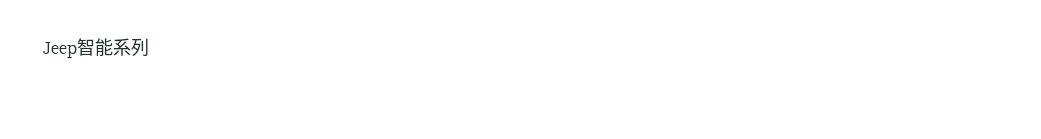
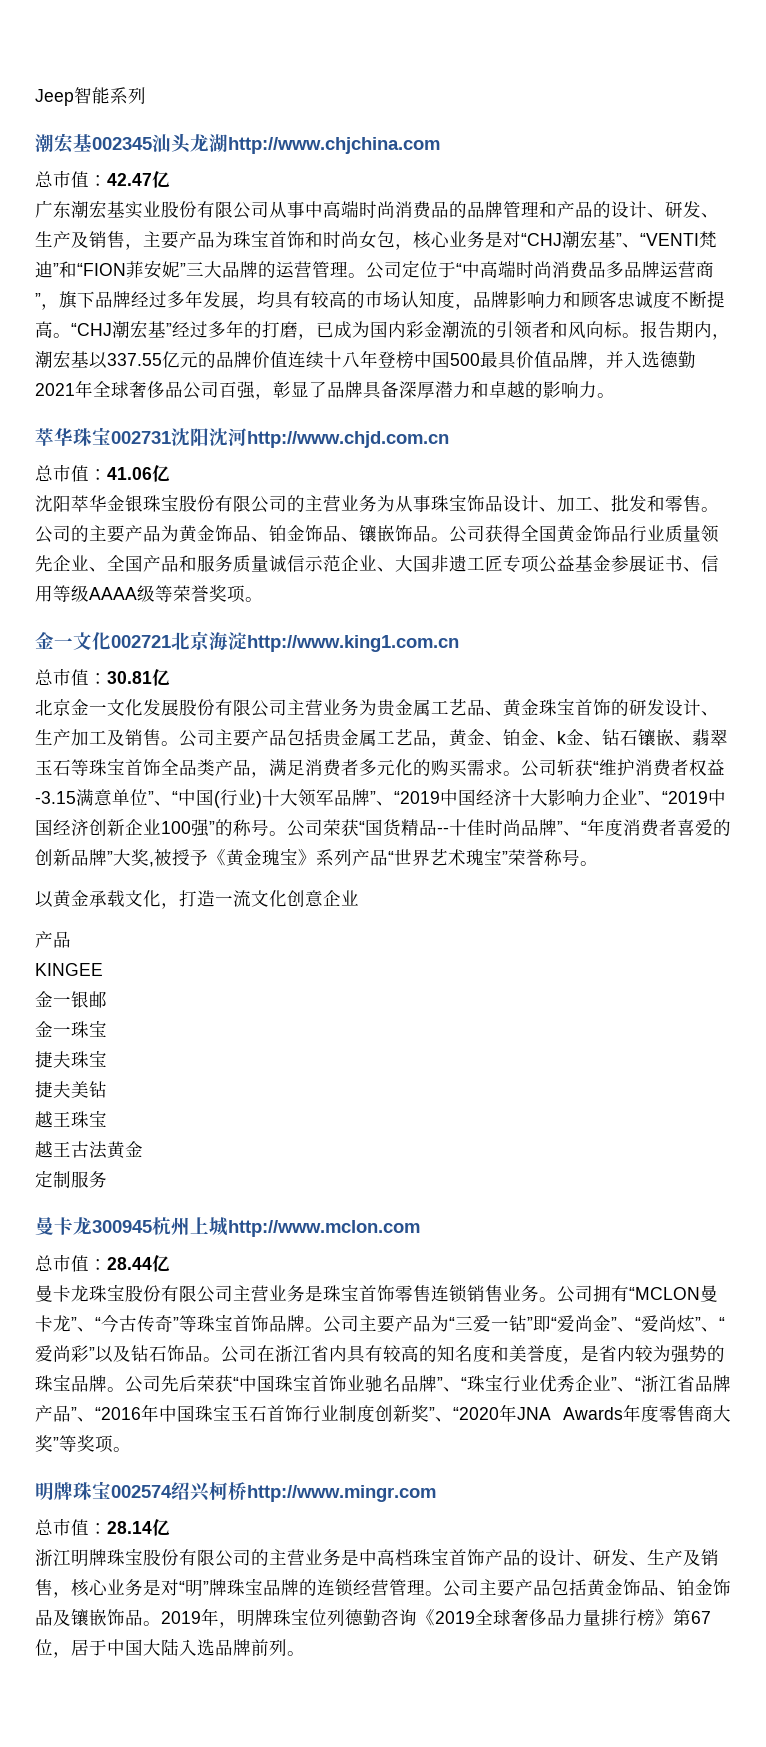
(149, 47) none -> [35,133,440,154] [35,170,170,188] [35,200,719,219] [35,230,717,250] [35,260,714,279] [35,290,725,310] [35,320,730,340] [35,350,696,370] [35,380,615,400] [35,427,449,448] [35,464,170,482] [35,494,719,513] [35,524,719,543] [35,555,719,573] [35,585,263,603] [35,631,459,652] [35,668,170,686] [35,698,719,717] [35,728,728,748] [35,758,725,778] [35,789,726,808] [35,818,731,837] [35,848,598,867] [35,890,359,909] [35,931,71,948] [35,963,103,976] [35,991,107,1008] [35,1020,107,1038] [35,1050,107,1068] [35,1081,107,1098] [35,1110,107,1128] [35,1141,143,1159] [35,1170,107,1188] [35,1217,420,1237] [35,1254,170,1272] [35,1284,718,1303] [35,1314,725,1333] [35,1345,725,1364] [35,1374,731,1393] [35,1404,731,1422] [35,1435,131,1453] [35,1481,436,1502] [35,1518,170,1536] [35,1548,719,1567] [35,1578,731,1598] [35,1608,711,1628] [35,1638,305,1658] // 潮宏基002345汕头龙湖http://www.chjchina.com // 总市值：42.47亿 // 广东潮宏基实业股份有限公司从事中高端时尚消费品的品牌管理和产品的设计、研发、生产及销售，主要产品为珠宝首饰和时尚女包，核心业务是对“CHJ潮宏基”、“VENTI梵迪”和“FION菲安妮”三大品牌的运营管理。公司定位于“中高端时尚消费品多品牌运营商”，旗下品牌经过多年发展，均具有较高的市场认知度，品牌影响力和顾客忠诚度不断提高。“CHJ潮宏基”经过多年的打磨，已成为国内彩金潮流的引领者和风向标。报告期内，潮宏基以337.55亿元的品牌价值连续十八年登榜中国500最具价值品牌，并入选德勤2021年全球奢侈品公司百强，彰显了品牌具备深厚潜力和卓越的影响力。 // 萃华珠宝002731沈阳沈河http://www.chjd.com.cn // 总市值：41.06亿 // 沈阳萃华金银珠宝股份有限公司的主营业务为从事珠宝饰品设计、加工、批发和零售。公司的主要产品为黄金饰品、铂金饰品、镶嵌饰品。公司获得全国黄金饰品行业质量领先企业、全国产品和服务质量诚信示范企业、大国非遗工匠专项公益基金参展证书、信用等级AAAA级等荣誉奖项。 // 金一文化002721北京海淀http://www.king1.com.cn // 总市值：30.81亿 // 北京金一文化发展股份有限公司主营业务为贵金属工艺品、黄金珠宝首饰的研发设计、生产加工及销售。公司主要产品包括贵金属工艺品，黄金、铂金、k金、钻石镶嵌、翡翠玉石等珠宝首饰全品类产品，满足消费者多元化的购买需求。公司斩获“维护消费者权益-3.15满意单位”、“中国(行业)十大领军品牌”、“2019中国经济十大影响力企业”、“2019中国经济创新企业100强”的称号。公司荣获“国货精品--十佳时尚品牌”、“年度消费者喜爱的创新品牌”大奖,被授予《黄金瑰宝》系列产品“世界艺术瑰宝”荣誉称号。 // 以黄金承载文化，打造一流文化创意企业 // 产品 // KINGEE // 金一银邮 // 金一珠宝 // 捷夫珠宝 // 捷夫美钻 // 越王珠宝 // 越王古法黄金 // 定制服务 // 曼卡龙300945杭州上城http://www.mclon.com // 总市值：28.44亿 // 曼卡龙珠宝股份有限公司主营业务是珠宝首饰零售连锁销售业务。公司拥有“MCLON曼卡龙”、“今古传奇”等珠宝首饰品牌。公司主要产品为“三爱一钻”即“爱尚金”、“爱尚炫”、“爱尚彩”以及钻石饰品。公司在浙江省内具有较高的知名度和美誉度，是省内较为强势的珠宝品牌。公司先后荣获“中国珠宝首饰业驰名品牌”、“珠宝行业优秀企业”、“浙江省品牌产品”、“2016年中国珠宝玉石首饰行业制度创新奖”、“2020年JNA Awards年度零售商大奖”等奖项。 // 明牌珠宝002574绍兴柯桥http://www.mingr.com // 总市值：28.14亿 // 浙江明牌珠宝股份有限公司的主营业务是中高档珠宝首饰产品的设计、研发、生产及销售，核心业务是对“明”牌珠宝品牌的连锁经营管理。公司主要产品包括黄金饰品、铂金饰品及镶嵌饰品。2019年，明牌珠宝位列德勤咨询《2019全球奢侈品力量排行榜》第67位，居于中国大陆入选品牌前列。

